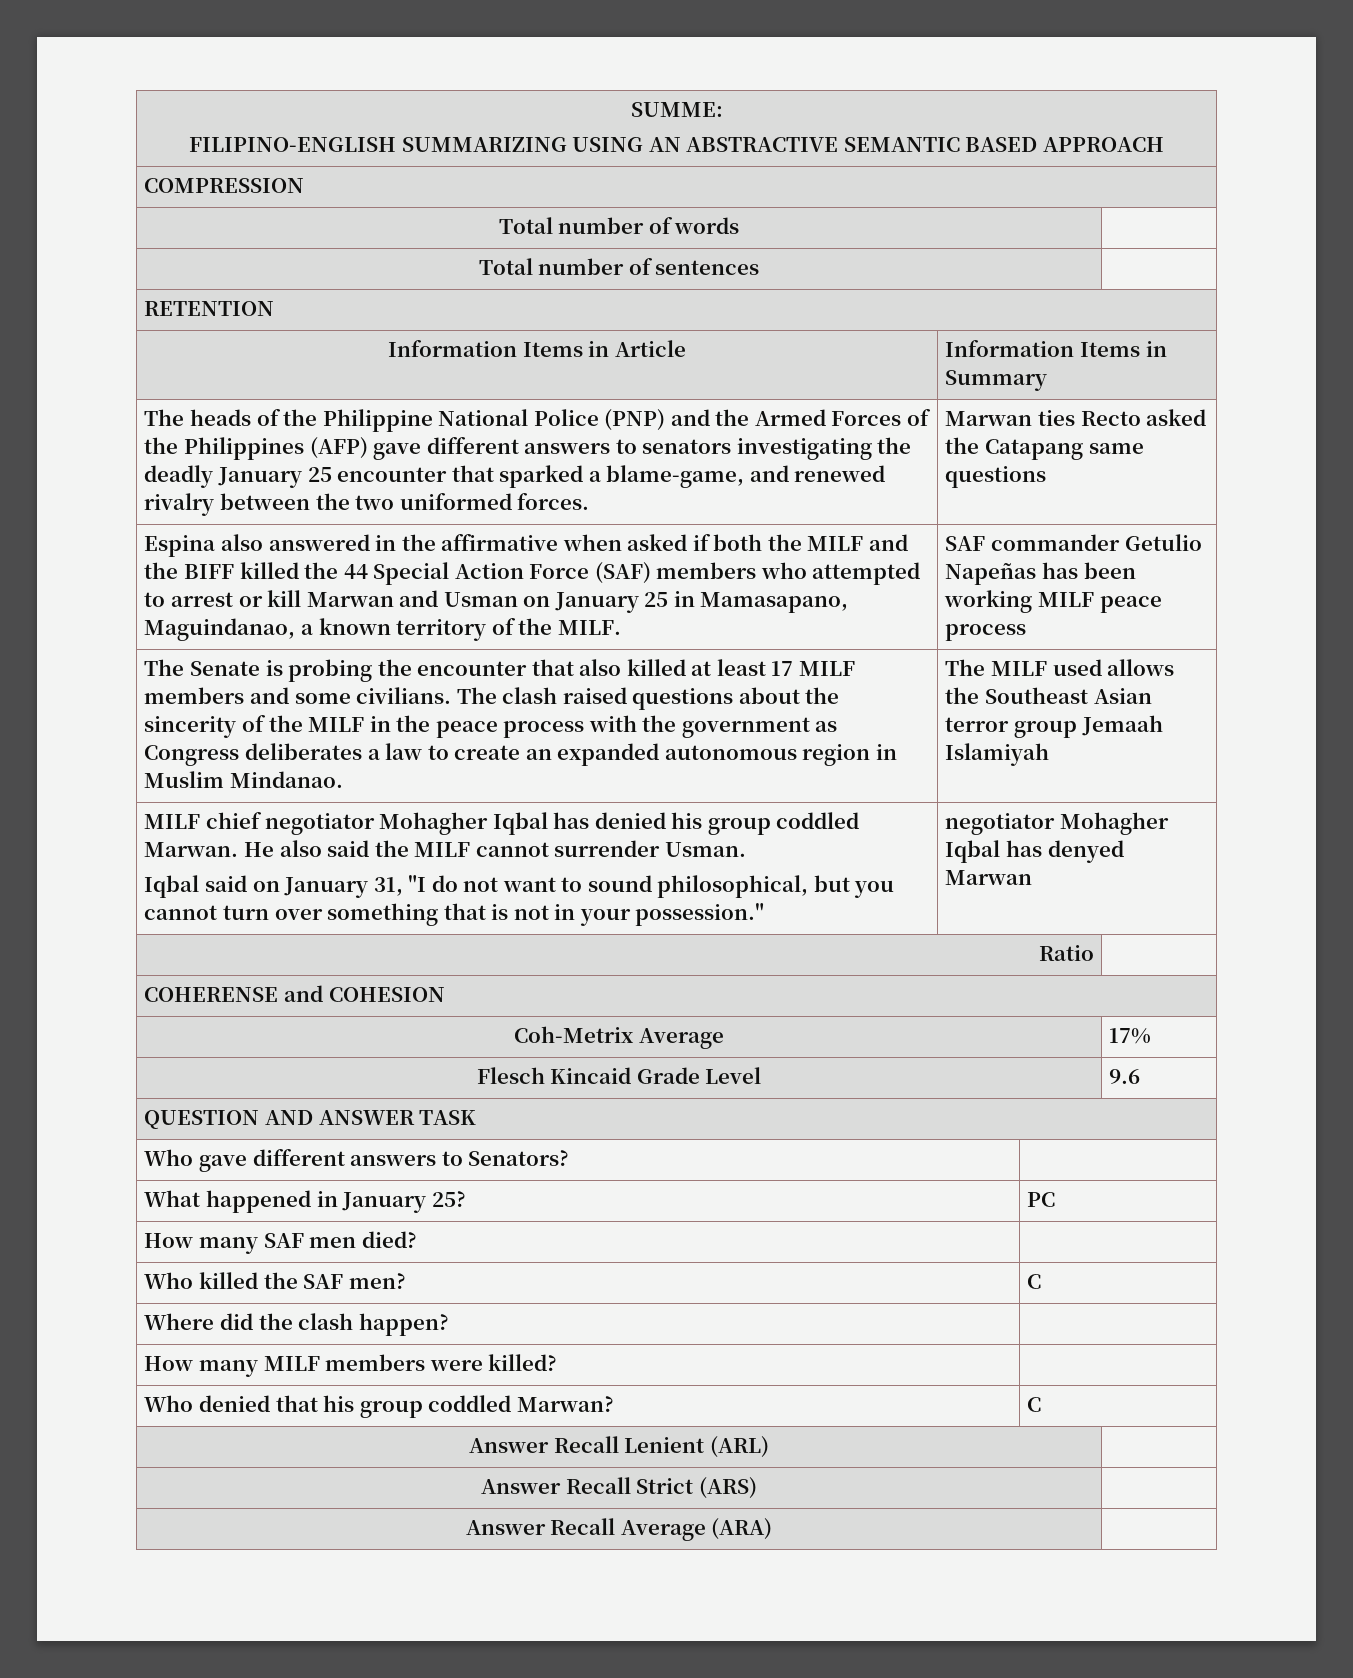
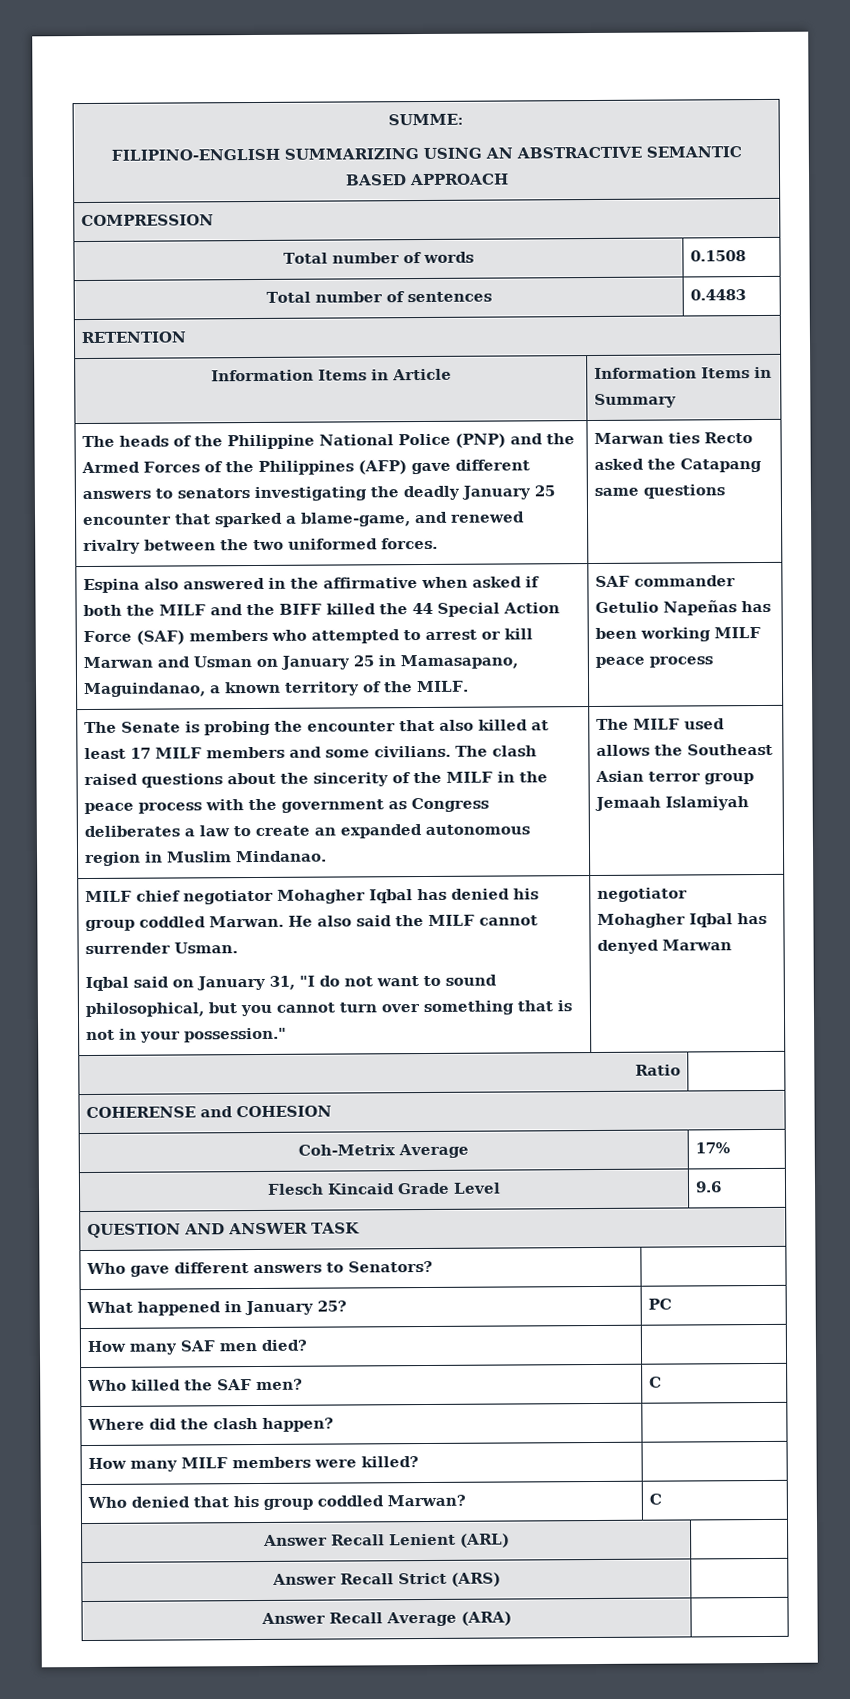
(740, 225) none -> [690,250,747,262] 0.1508
(760, 267) none -> [690,289,747,301] 0.4483

